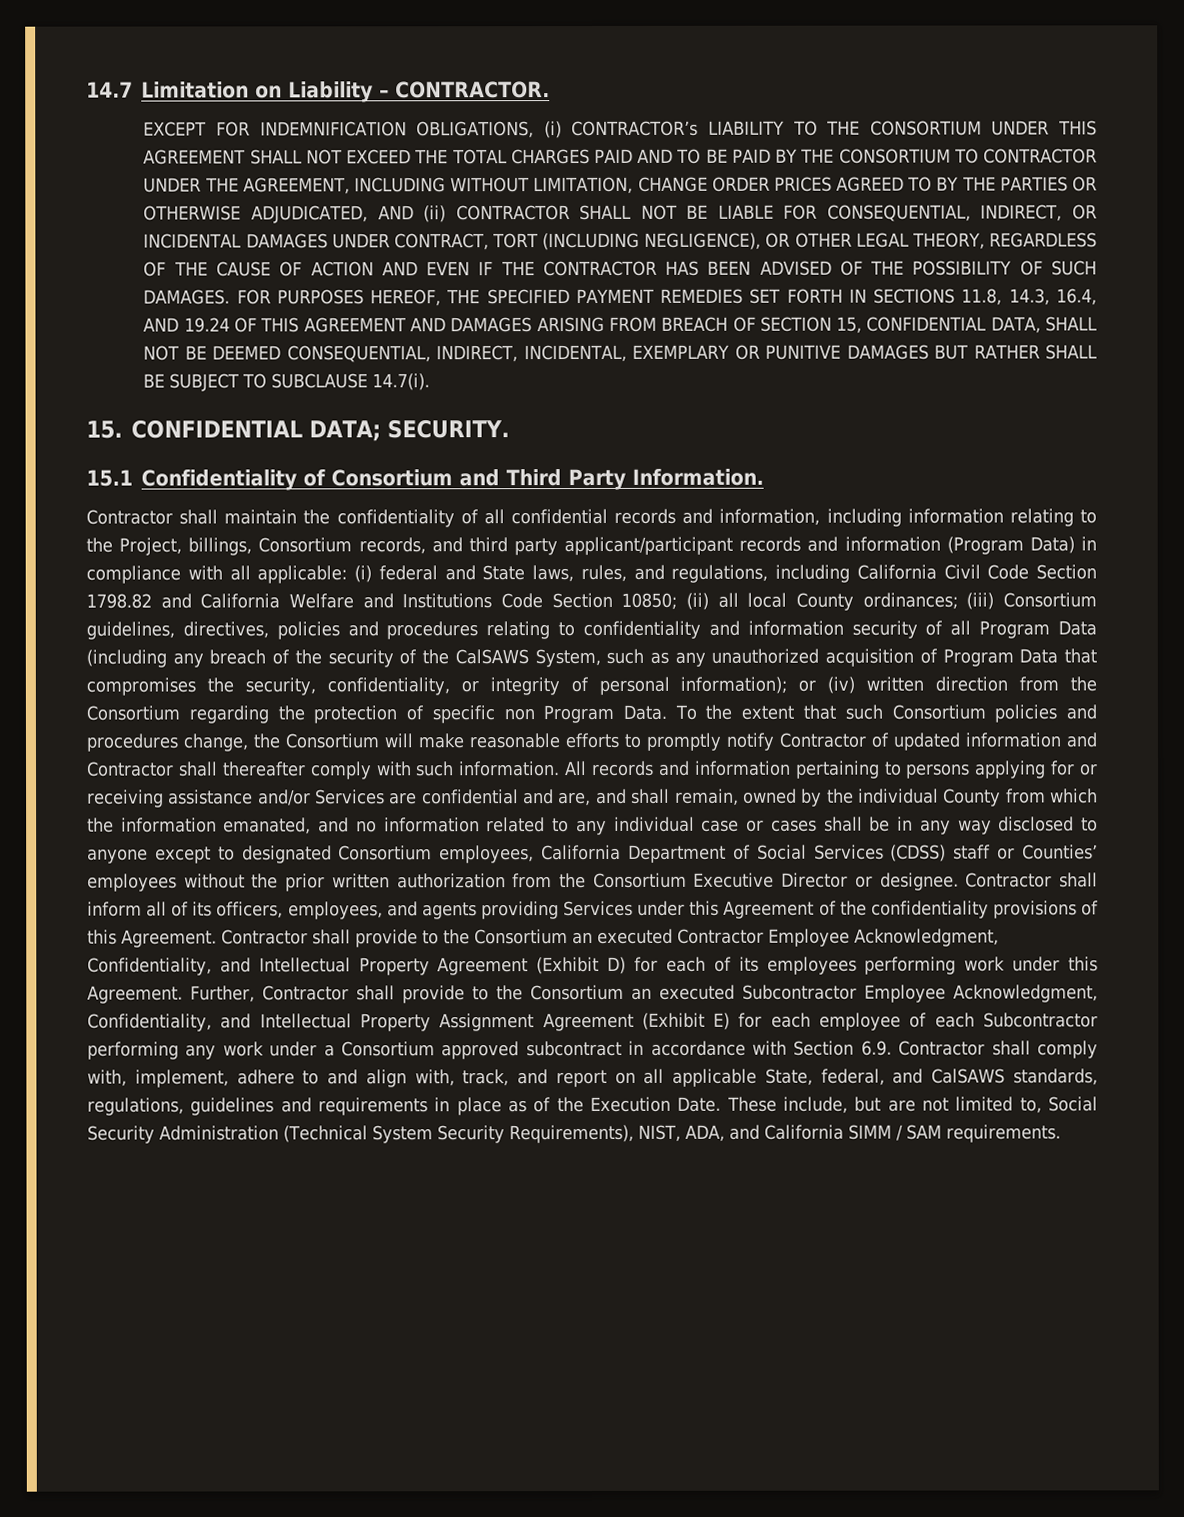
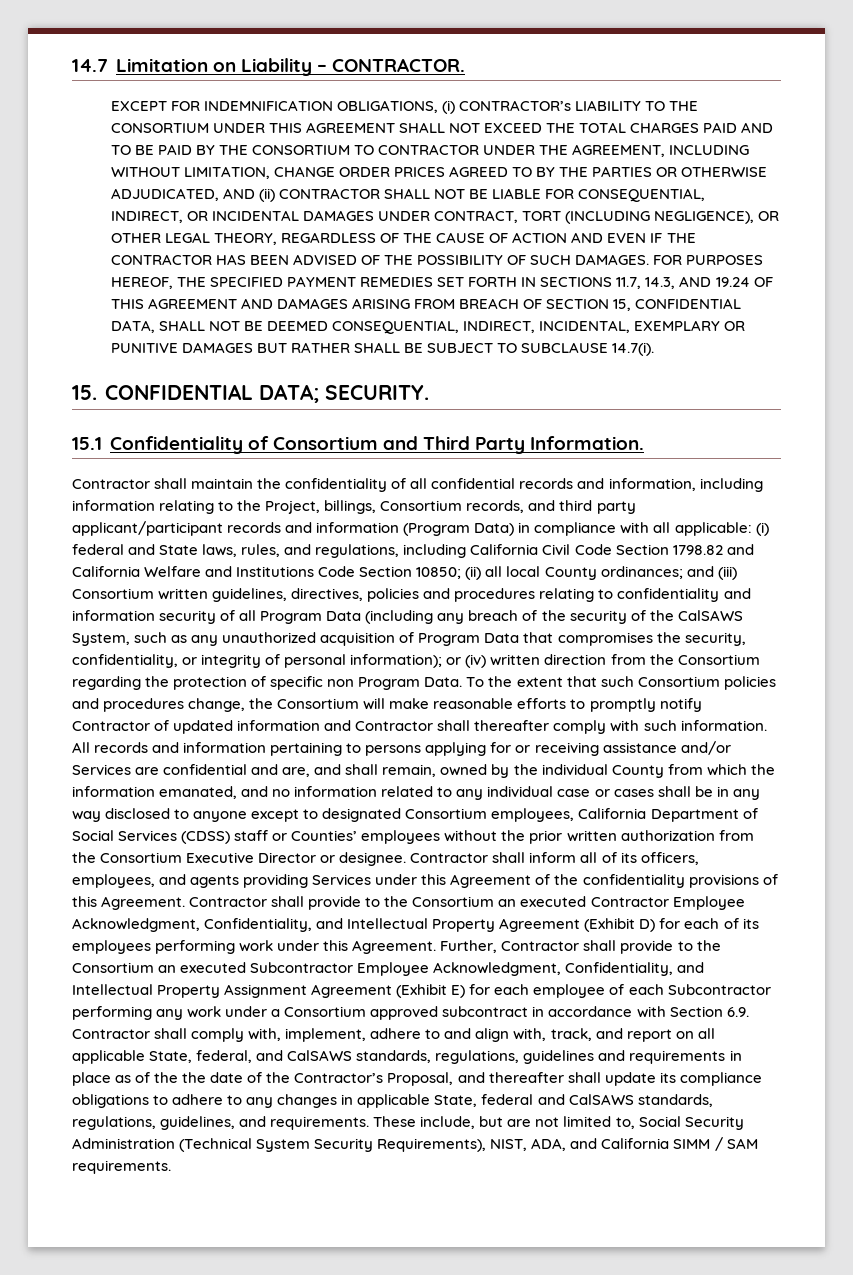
[961,288,1097,306] 11.8, 14.3, 16.4, -> [616,277,676,289] 11.7, 14.3,
(958, 601) none -> [686,566,714,577] and
(1097, 600) none -> [158,588,209,600] written
[589,1096,722,1113] Execution Date. -> [182,1072,762,1086] [72,1094,713,1108] [72,1116,370,1130] the date of the Contractor’s Proposal, and thereafter shall update its compliance obligations to adhere to any changes in applicable State, federal and CalSAWS standards, regulations, guidelines, and requirements.

